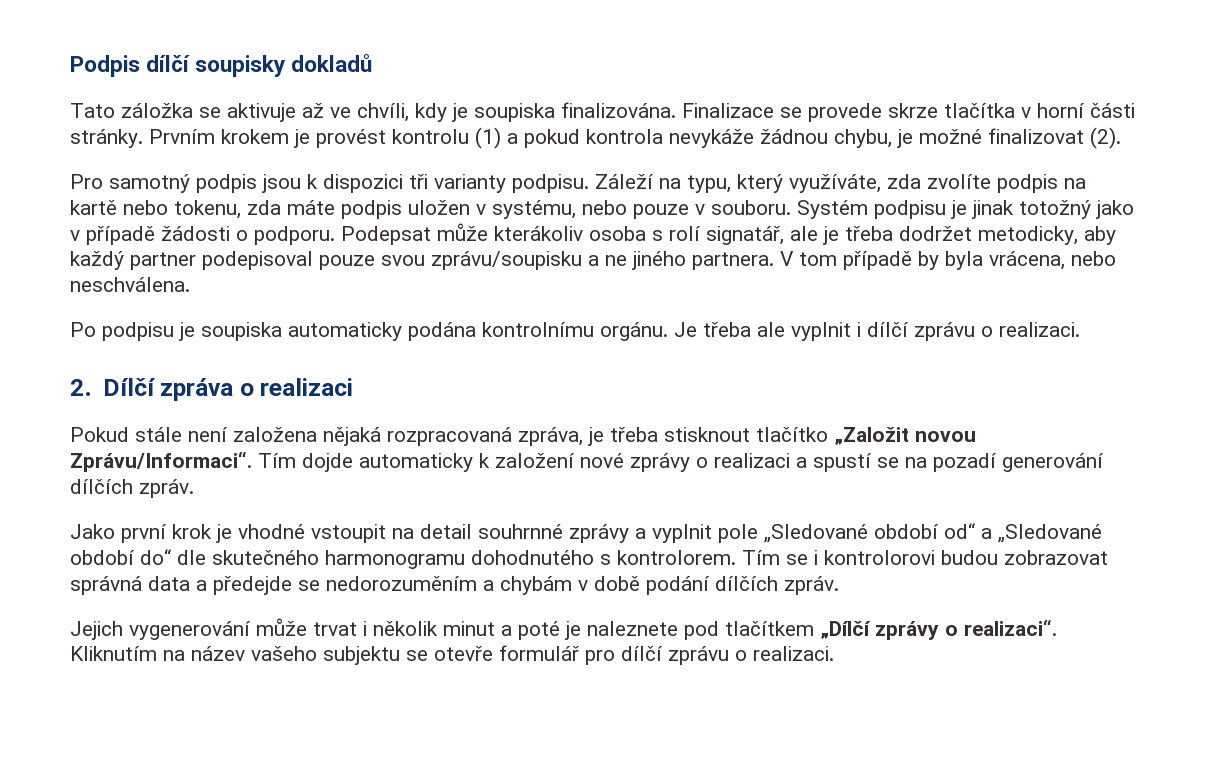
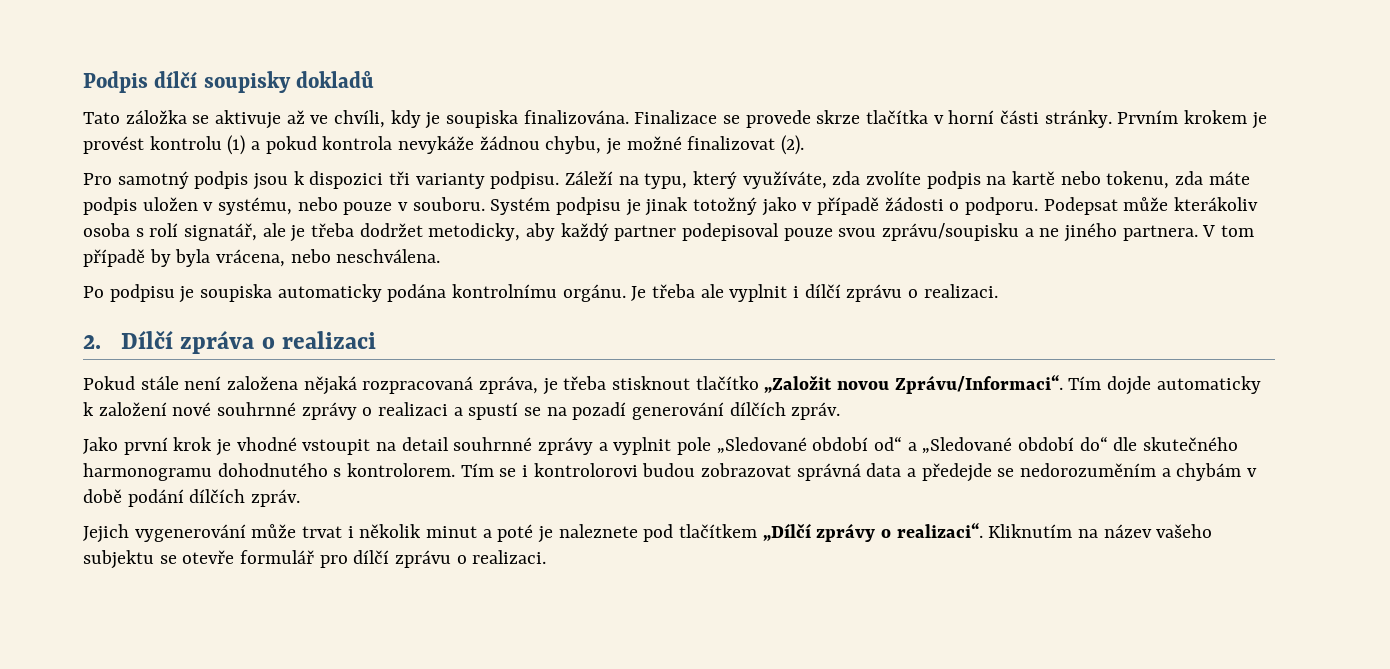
(624, 460) none -> [217,402,297,416] souhrnné

